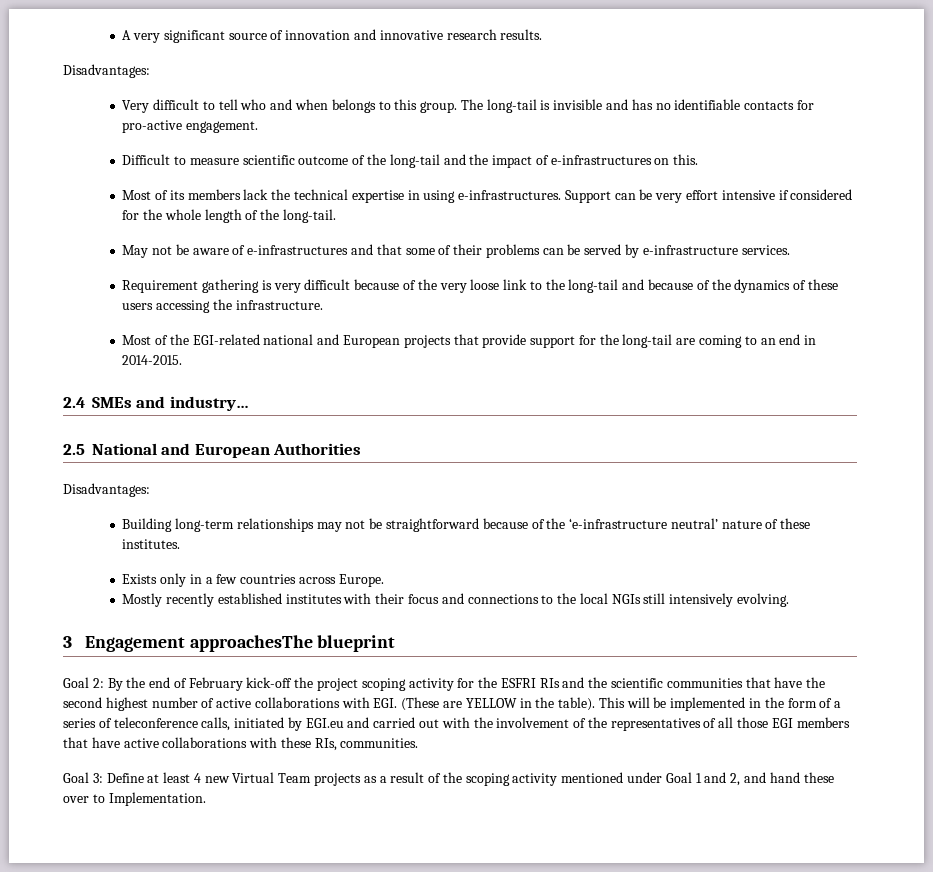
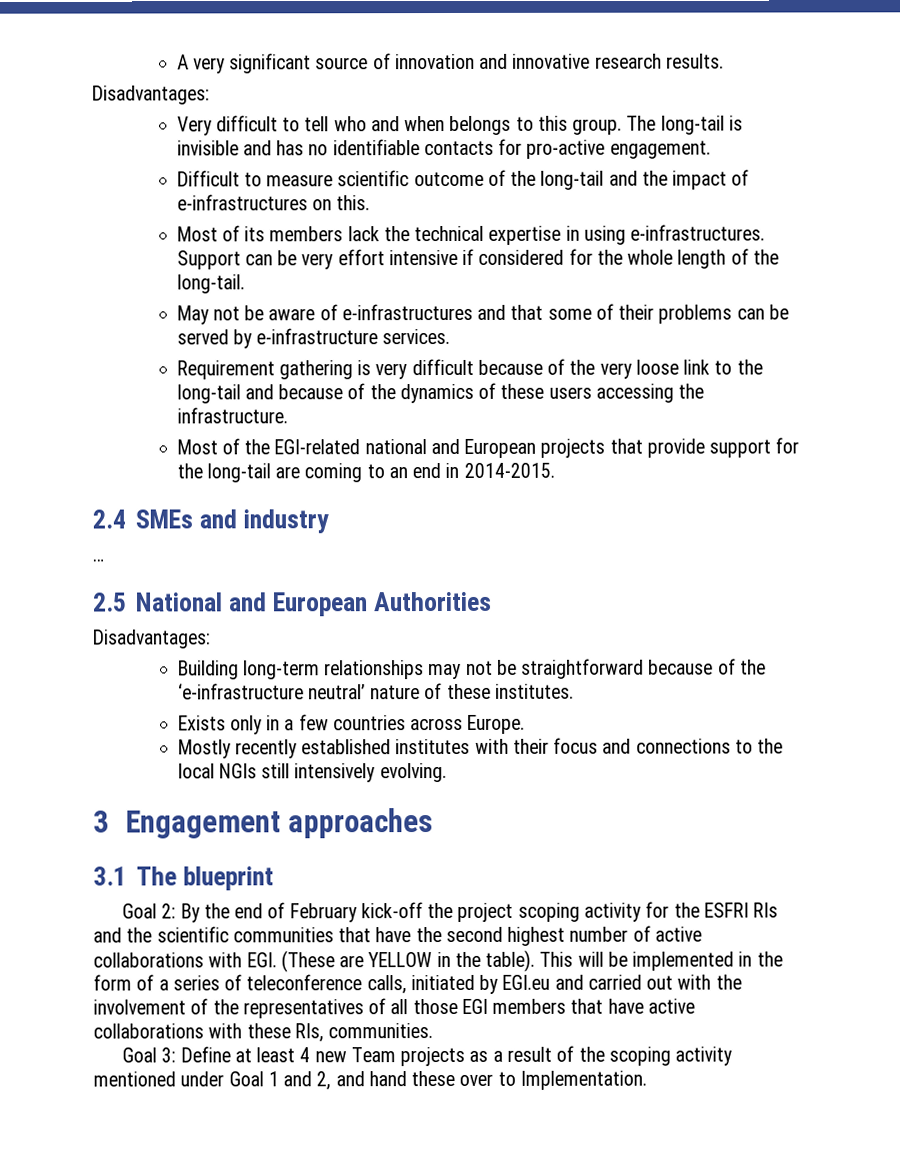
[169,396,249,411] industry… -> [242,509,329,534] [92,558,104,562] industry // …
[189,635,313,652] approachesThe -> [287,808,433,839] [93,866,177,886] approaches // 3.1 The
[232,772,275,783] Virtual -> (347, 1057) none

